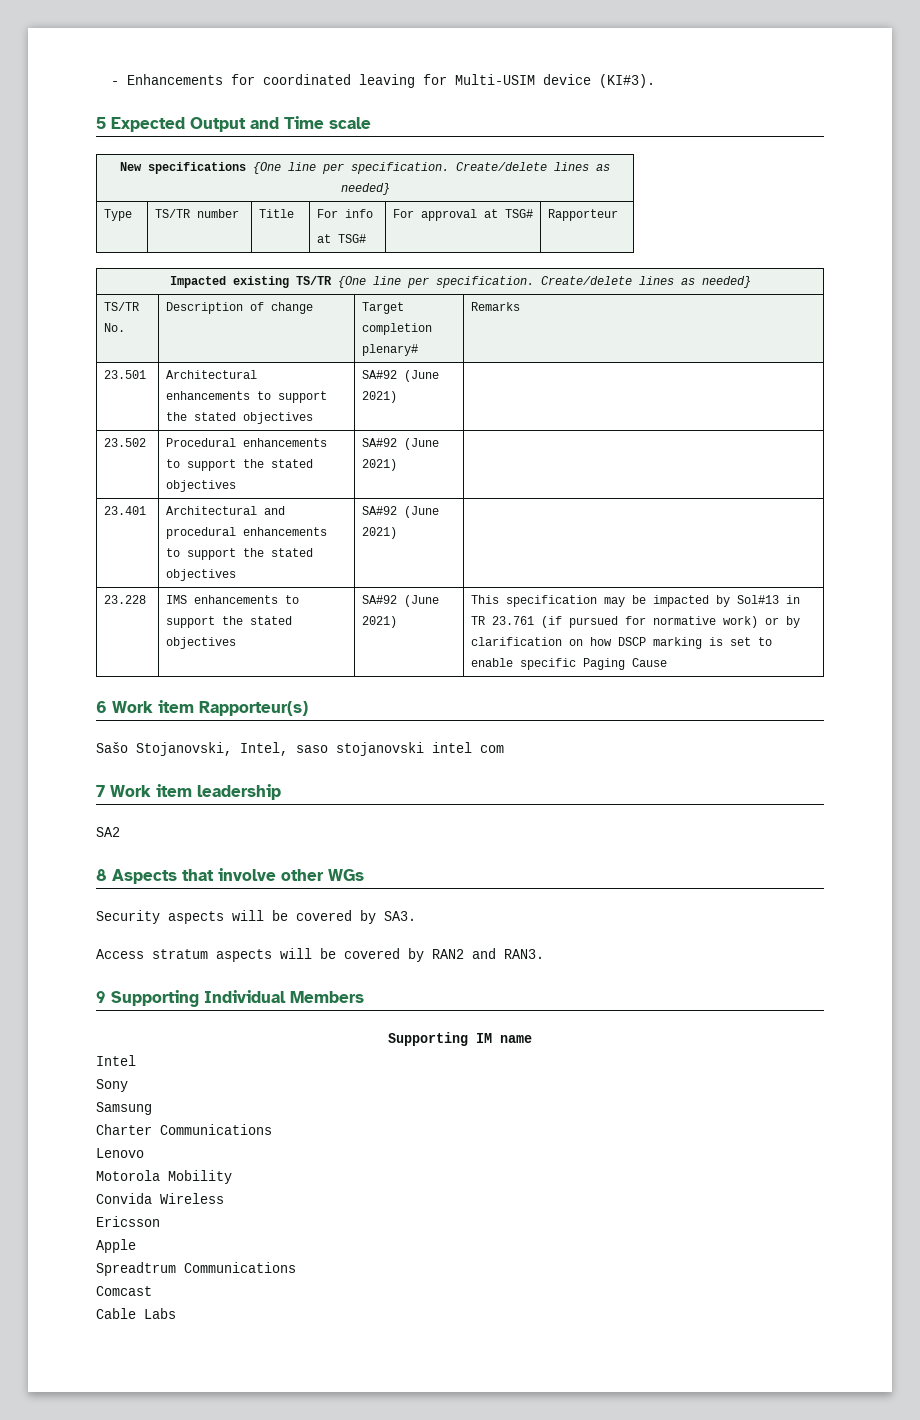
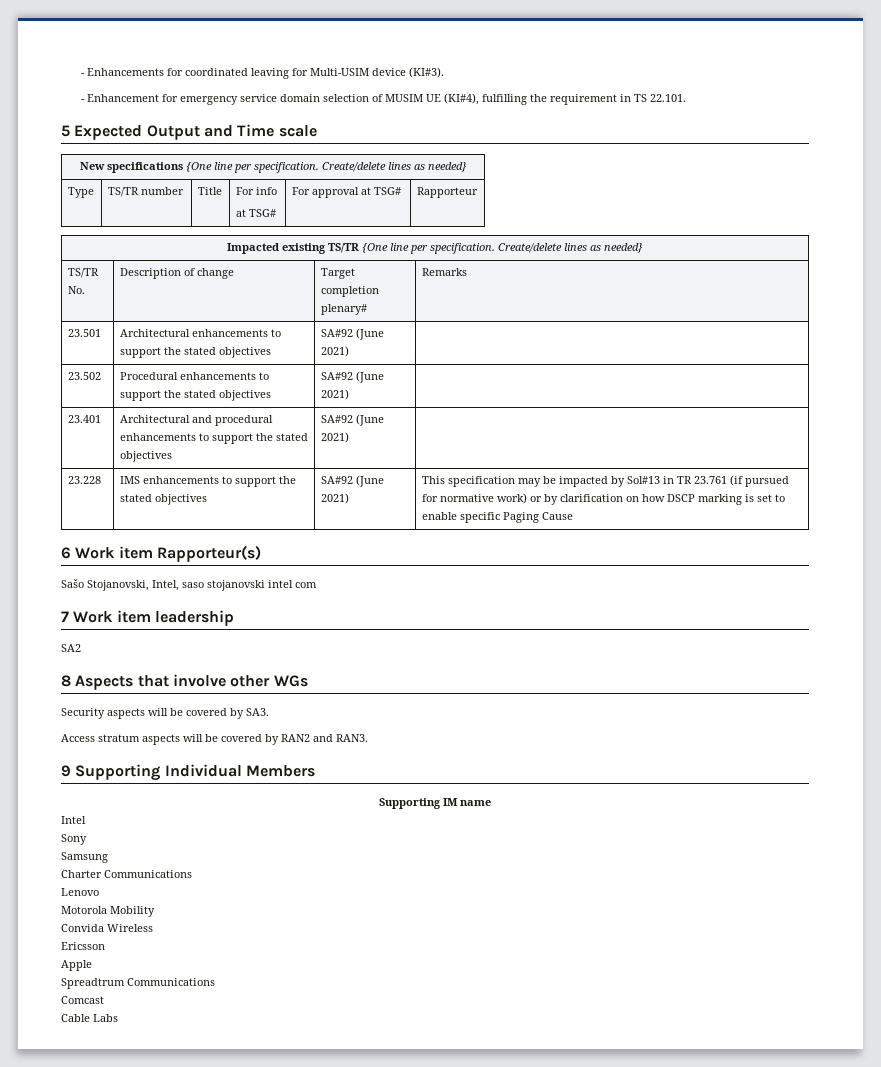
(656, 81) none -> [81,93,687,105] // - Enhancement for emergency service domain selection of MUSIM UE (KI#4), fulfilling the requirement in TS 22.101.

